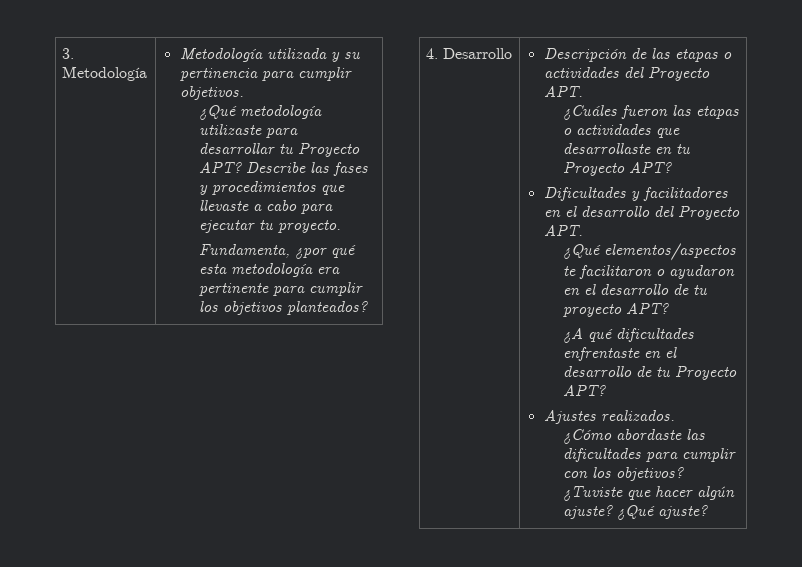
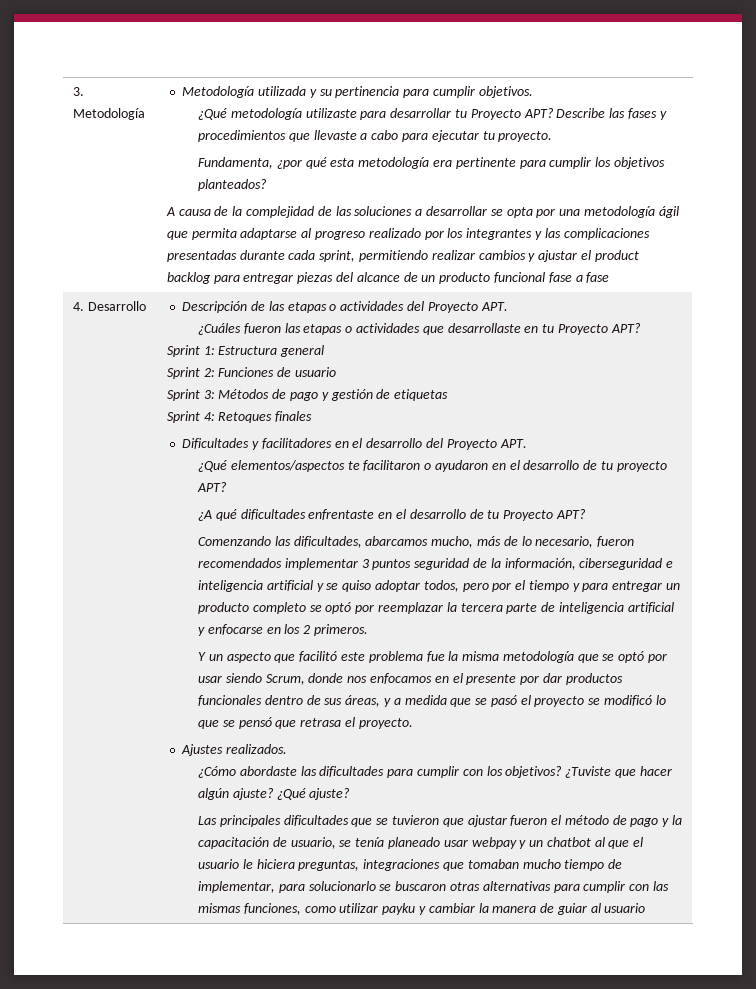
(368, 308) none -> [165,206,679,218] [166,228,650,240] [166,250,639,262] [166,272,610,284] // A causa de la complejidad de las soluciones a desarrollar se opta por una metodología ágil que permita adaptarse al progreso realizado por los integrantes y las complicaciones presentadas durante cada sprint, permitiendo realizar cambios y ajustar el product backlog para entregar piezas del alcance de un producto funcional fase a fase
(672, 167) none -> [166,345,325,357] [166,367,337,379] [166,389,449,401] [166,411,313,423] // Sprint 1: Estructura general // Sprint 2: Funciones de usuario // Sprint 3: Métodos de pago y gestión de etiquetas // Sprint 4: Retoques finales
(606, 390) none -> [198,536,635,548] [198,558,674,570] [198,580,680,592] [198,602,674,614] [198,624,368,636] [198,651,667,663] [198,673,623,685] [198,695,666,707] [198,717,413,729] // Comenzando las dificultades, abarcamos mucho, más de lo necesario, fueron recomendados implementar 3 puntos seguridad de la información, ciberseguridad e inteligencia artificial y se quiso adoptar todos, pero por el tiempo y para entregar un producto completo se optó por reemplazar la tercera parte de inteligencia artificial y enfocarse en los 2 primeros. // Y un aspecto que facilitó este problema fue la misma metodología que se optó por usar siendo Scrum, donde nos enfocamos en el presente por dar productos funcionales dentro de sus áreas, y a medida que se pasó el proyecto se modificó lo que se pensó que retrasa el proyecto.
(708, 512) none -> [198,815,682,827] [198,837,644,849] [198,859,623,871] [198,881,669,893] [198,903,646,915] // Las principales dificultades que se tuvieron que ajustar fueron el método de pago y la capacitación de usuario, se tenía planeado usar webpay y un chatbot al que el usuario le hiciera preguntas, integraciones que tomaban mucho tiempo de implementar, para solucionarlo se buscaron otras alternativas para cumplir con las mismas funciones, como utilizar payku y cambiar la manera de guiar al usuario

